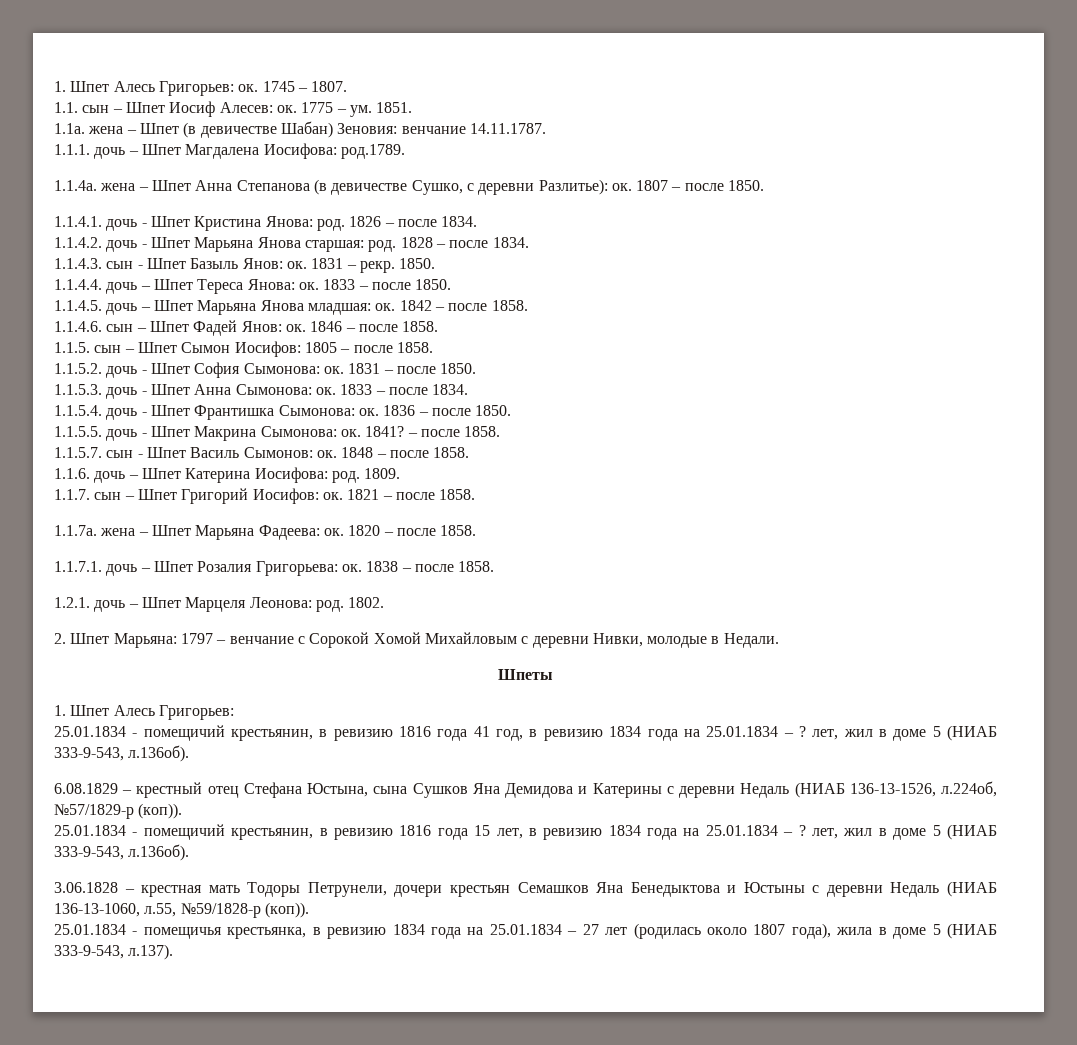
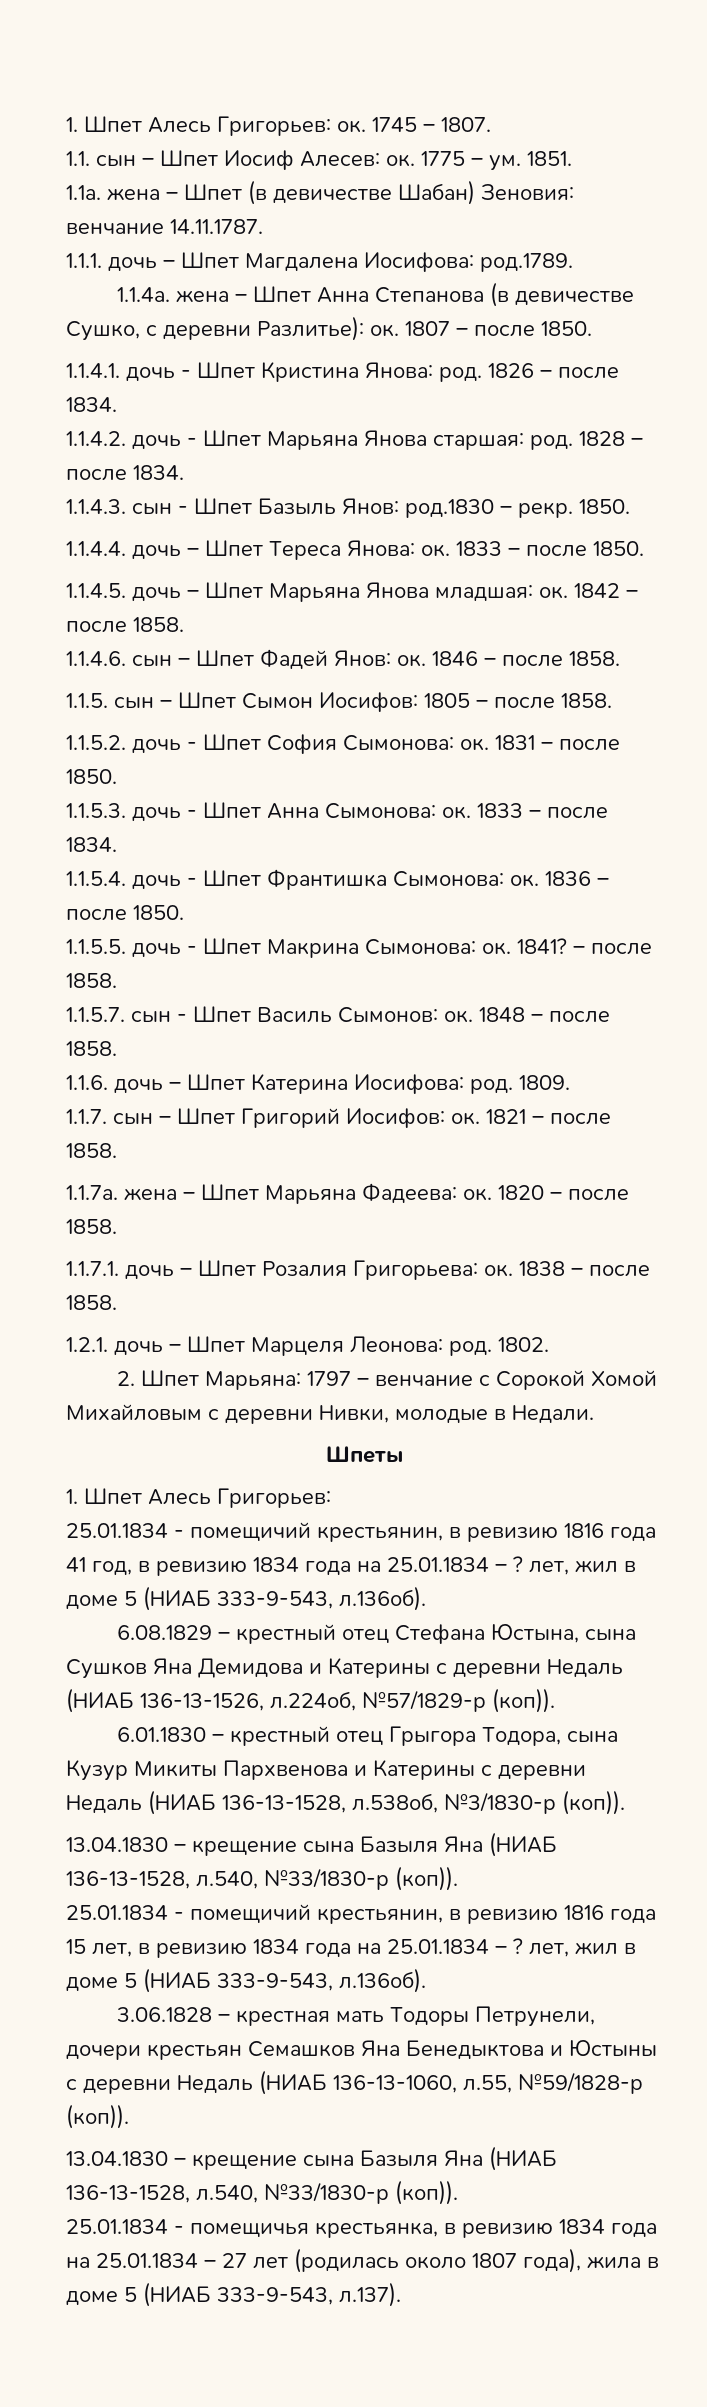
[286,258,344,269] ок. 1831 -> [405,499,494,518] род.1830
(183, 811) none -> [116,1726,618,1746] [66,1759,586,1781] [66,1790,625,1815] [66,1832,557,1857] [66,1866,458,1891] // 6.01.1830 – крестный отец Грыгора Тодора, сына Кузур Микиты Пархвенова и Катерины с деревни Недаль (НИАБ 136-13-1528, л.538об, №3/1830-р (коп)). // 13.04.1830 – крещение сына Базыля Яна (НИАБ 136-13-1528, л.540, №33/1830-р (коп)).
(309, 910) none -> [66,2146,557,2171] [66,2180,458,2205] // 13.04.1830 – крещение сына Базыля Яна (НИАБ 136-13-1528, л.540, №33/1830-р (коп)).

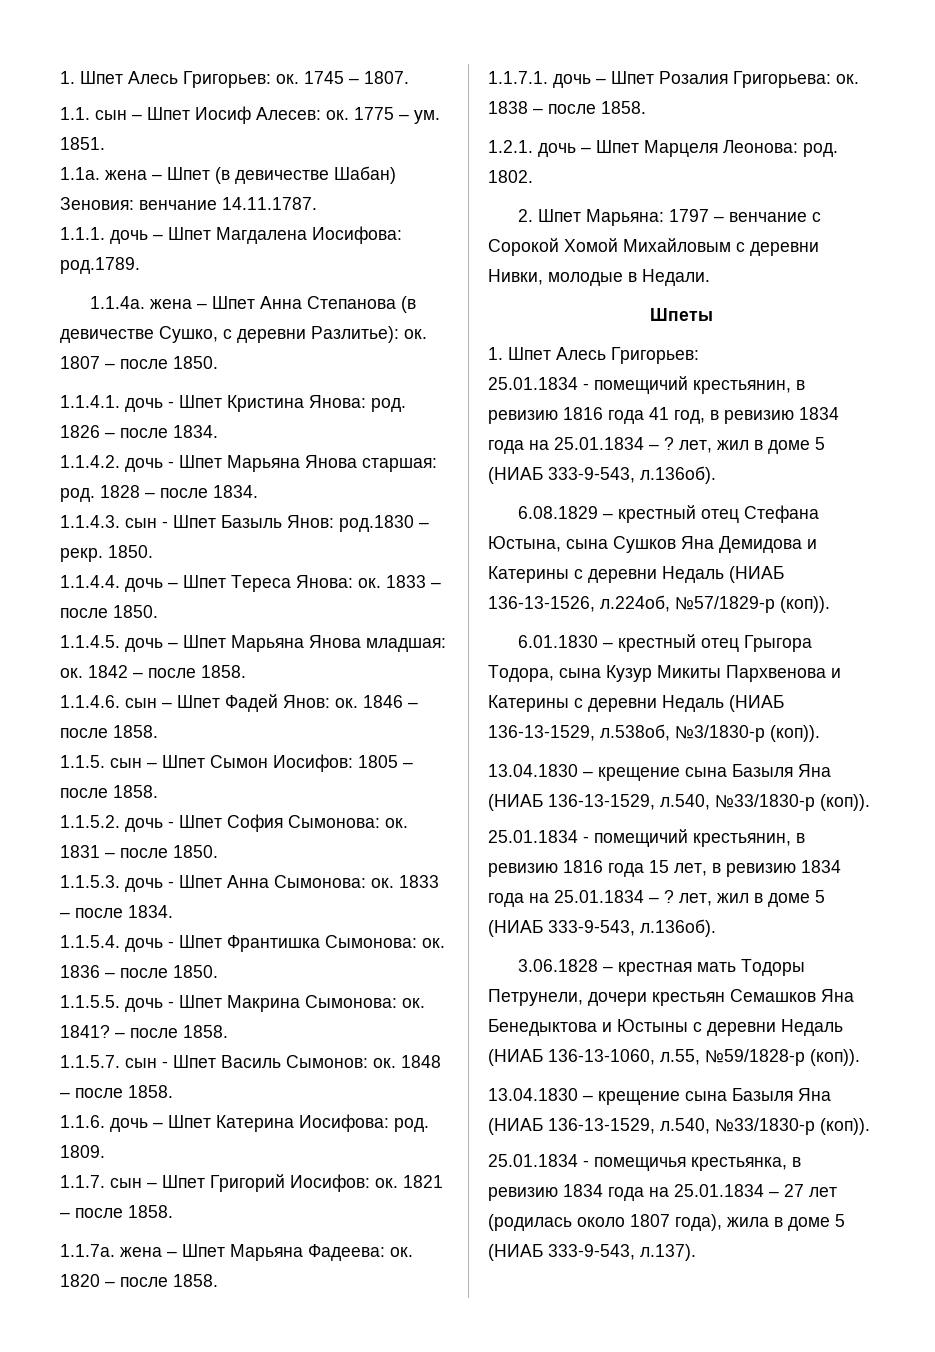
[222,1795,346,1813] 136-13-1528, -> [488,725,595,741] 136-13-1529,
[66,1871,190,1889] 136-13-1528, -> [548,794,655,810] 136-13-1529,
[66,2185,190,2203] 136-13-1528, -> [548,1118,655,1134] 136-13-1529,

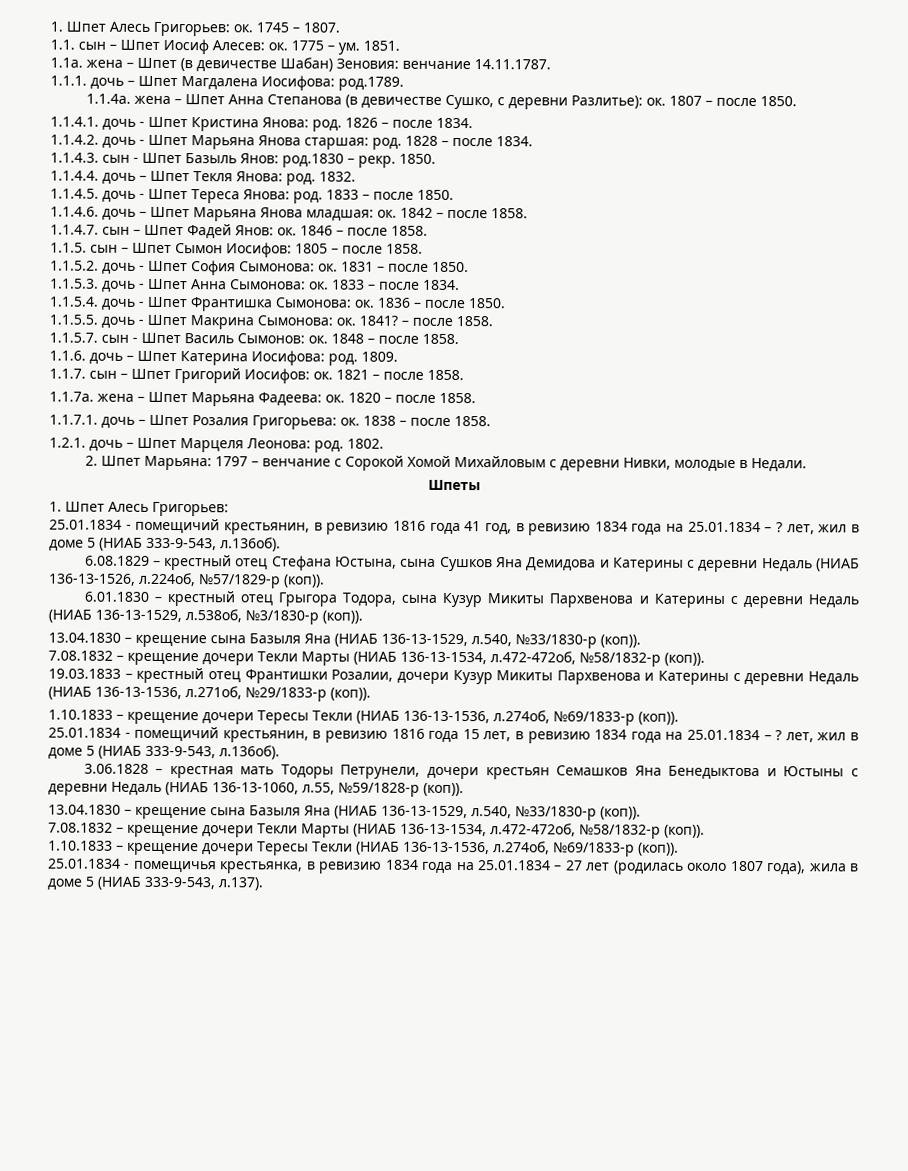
(226, 581) none -> [193,171,356,186] [50,188,188,202] Текля Янова: род. 1832. // 1.1.4.5. дочь - Шпет
[358,578,381,588] ок. -> [293,191,323,204] род.
[60,635,120,648] 1.1.4.5. -> [50,206,99,217] 1.1.4.6.
[60,695,120,708] 1.1.4.6. -> [50,224,99,235] 1.1.4.7.
(870, 802) none -> [48,650,705,667] [48,667,859,686] [48,686,371,702] [48,709,679,726] // 7.08.1832 – крещение дочери Текли Марты (НИАБ 136-13-1534, л.472-472об, №58/1832-р (коп)). // 19.03.1833 – крестный отец Франтишки Розалии, дочери Кузур Микиты Пархвенова и Катерины с деревни Недаль (НИАБ 136-13-1536, л.271об, №29/1833-р (коп)). // 1.10.1833 – крещение дочери Тересы Текли (НИАБ 136-13-1536, л.274об, №69/1833-р (коп)).
(870, 1126) none -> [48,822,705,839] [48,840,679,857] // 7.08.1832 – крещение дочери Текли Марты (НИАБ 136-13-1534, л.472-472об, №58/1832-р (коп)). // 1.10.1833 – крещение дочери Тересы Текли (НИАБ 136-13-1536, л.274об, №69/1833-р (коп)).

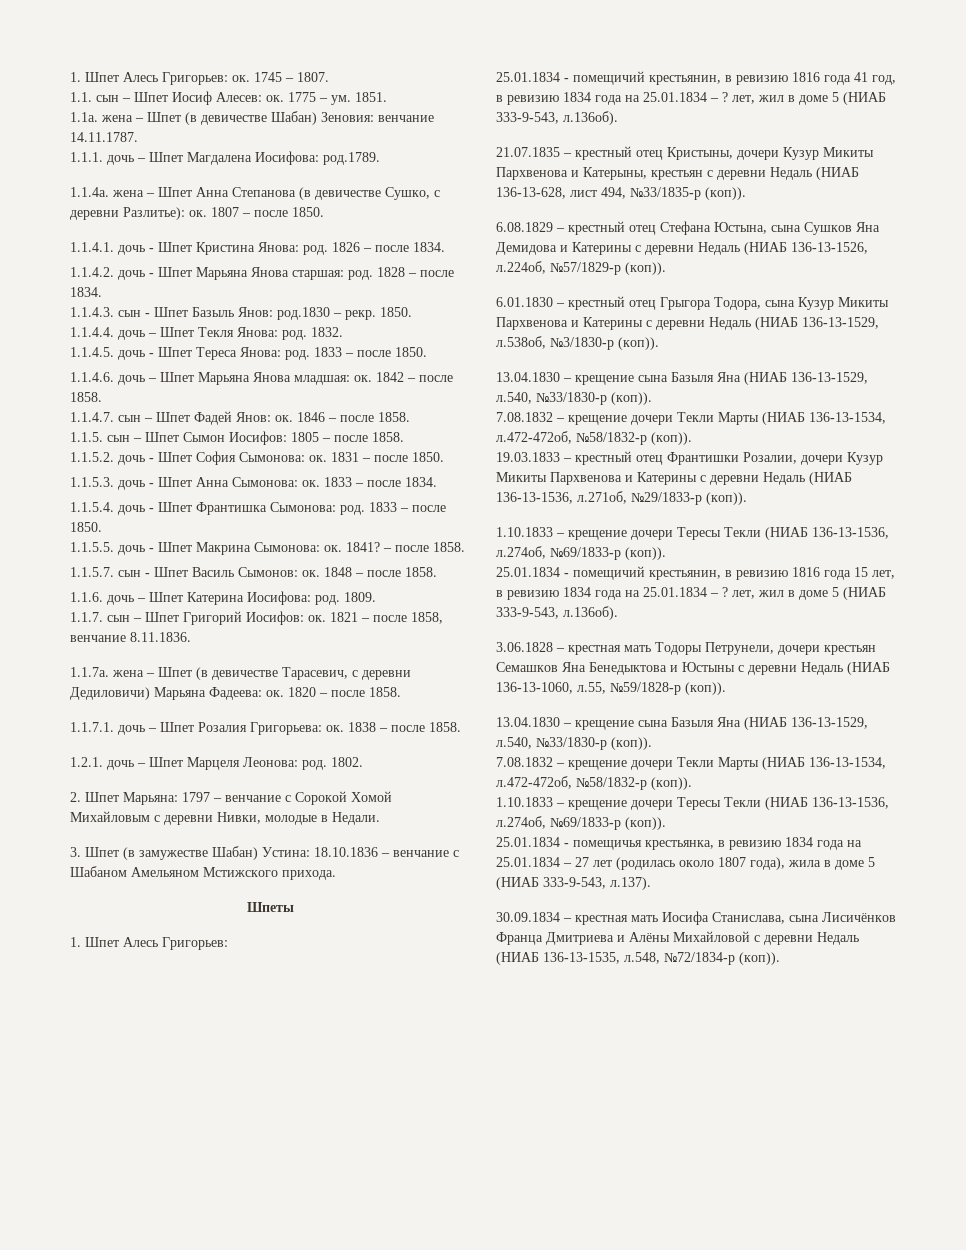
[354,297,411,308] ок. 1836 -> [340,502,397,515] род. 1833
[427,369,464,381] 1858. -> [411,612,443,624] [70,632,191,642] 1858, венчание 8.11.1836.
(188, 397) none -> [196,667,411,680] [70,687,150,700] (в девичестве Тарасевич, с деревни Дедиловичи)
(807, 465) none -> [70,846,459,860] [70,866,336,880] // 3. Шпет (в замужестве Шабан) Устина: 18.10.1836 – венчание с Шабаном Амельяном Мстижского прихода.
(281, 544) none -> [496,146,874,160] [496,167,859,180] [496,187,746,200] // 21.07.1835 – крестный отец Кристыны, дочери Кузур Микиты Пархвенова и Катерыны, крестьян с деревни Недаль (НИАБ 136-13-628, лист 494, №33/1835-р (коп)).
(263, 884) none -> [496,911,896,925] [496,931,859,945] [496,952,780,965] // 30.09.1834 – крестная мать Иосифа Станислава, сына Лисичёнков Франца Дмитриева и Алёны Михайловой с деревни Недаль (НИАБ 136-13-1535, л.548, №72/1834-р (коп)).

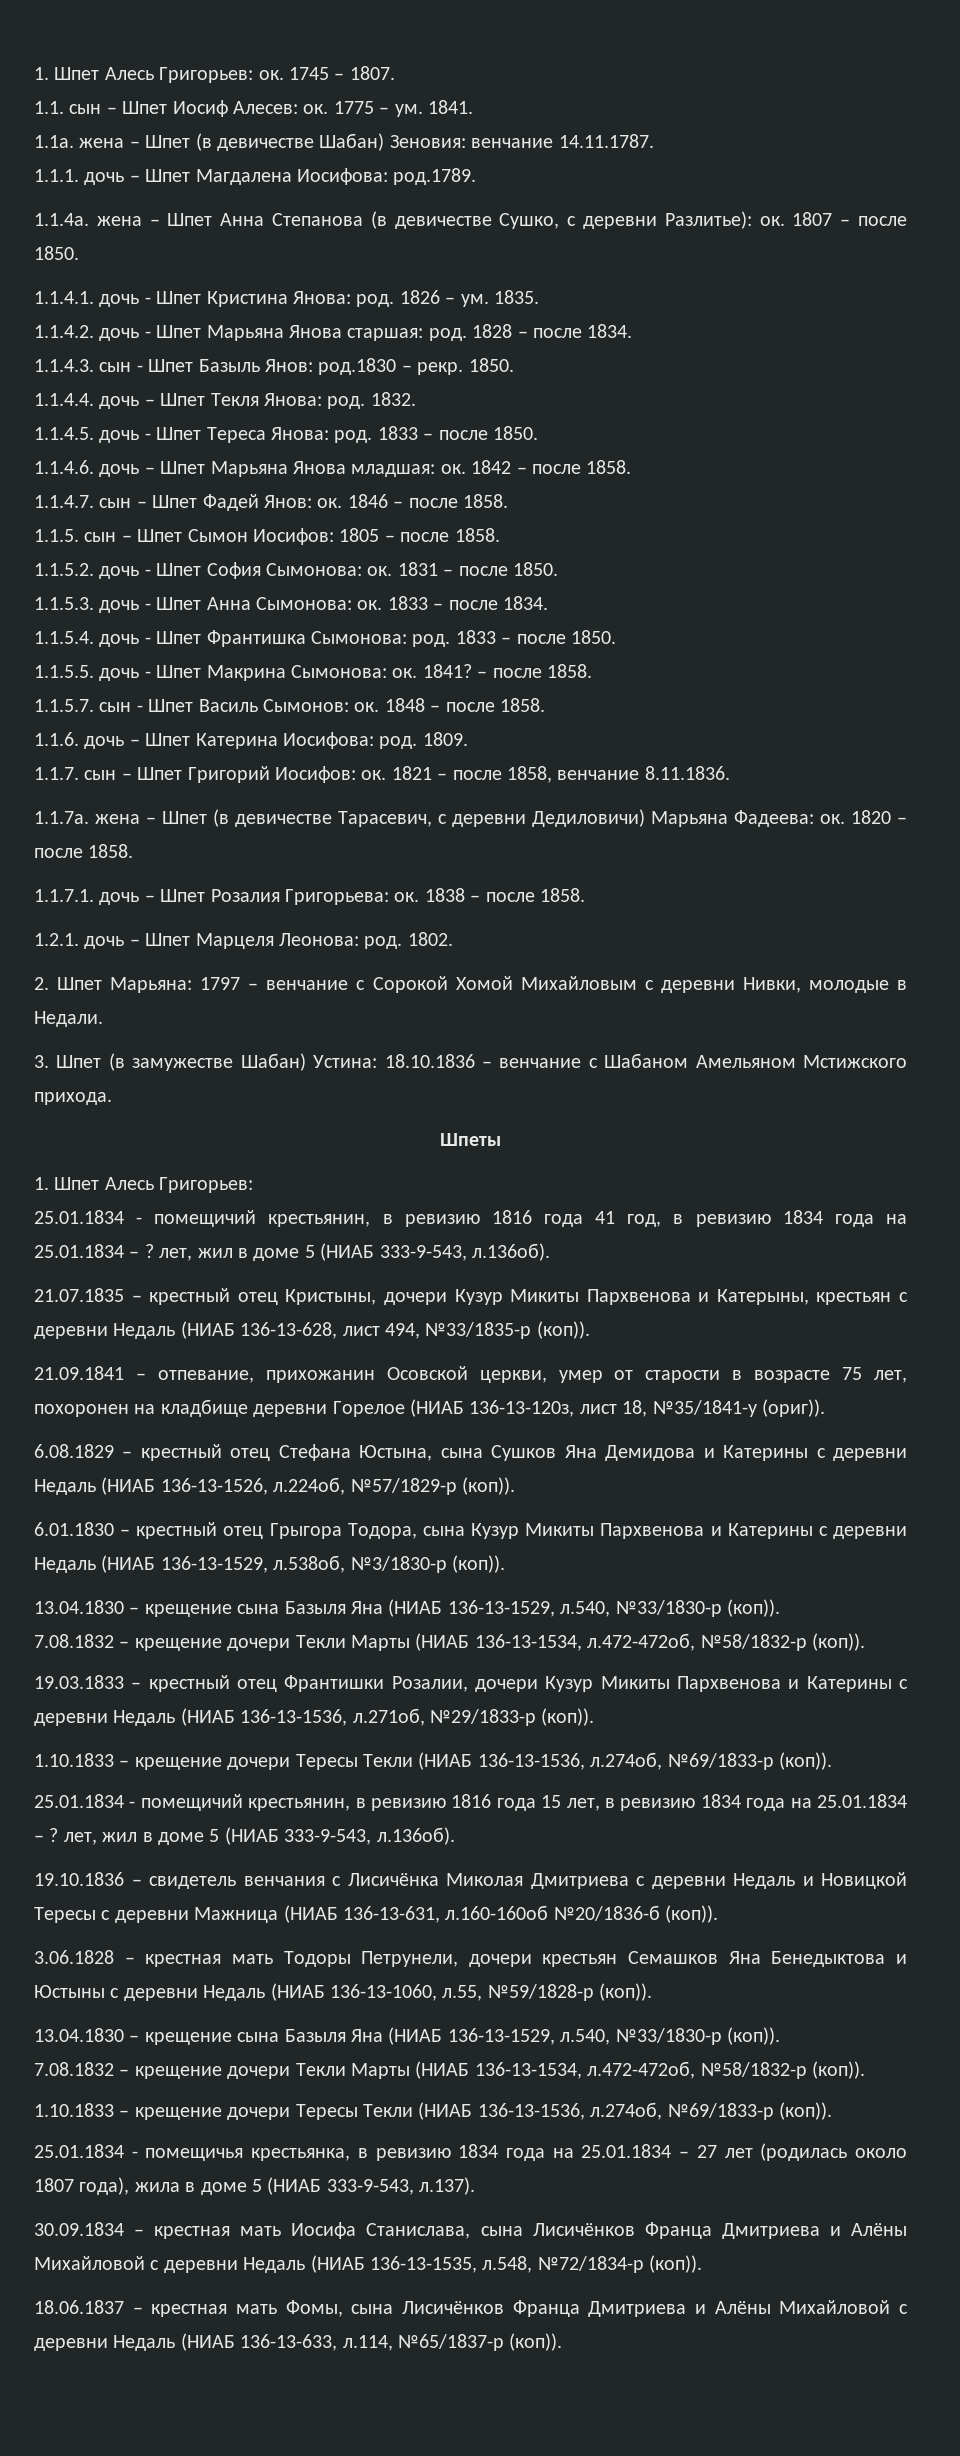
[355,92,387,102] 1851. -> [427,100,473,114] 1841.
[375,242,445,252] после 1834. -> [460,290,539,307] ум. 1835.
(746, 193) none -> [34,1366,907,1383] [34,1399,825,1417] // 21.09.1841 – отпевание, прихожанин Осовской церкви, умер от старости в возрасте 75 лет, похоронен на кладбище деревни Горелое (НИАБ 136-13-120з, лист 18, №35/1841-у (ориг)).
(618, 613) none -> [34,1872,907,1889] [34,1905,719,1923] // 19.10.1836 – свидетель венчания с Лисичёнка Миколая Дмитриева с деревни Недаль и Новицкой Тересы с деревни Мажница (НИАБ 136-13-631, л.160-160об №20/1836-б (коп)).
(780, 958) none -> [34,2300,908,2317] [34,2333,563,2351] // 18.06.1837 – крестная мать Фомы, сына Лисичёнков Франца Дмитриева и Алёны Михайловой с деревни Недаль (НИАБ 136-13-633, л.114, №65/1837-р (коп)).

